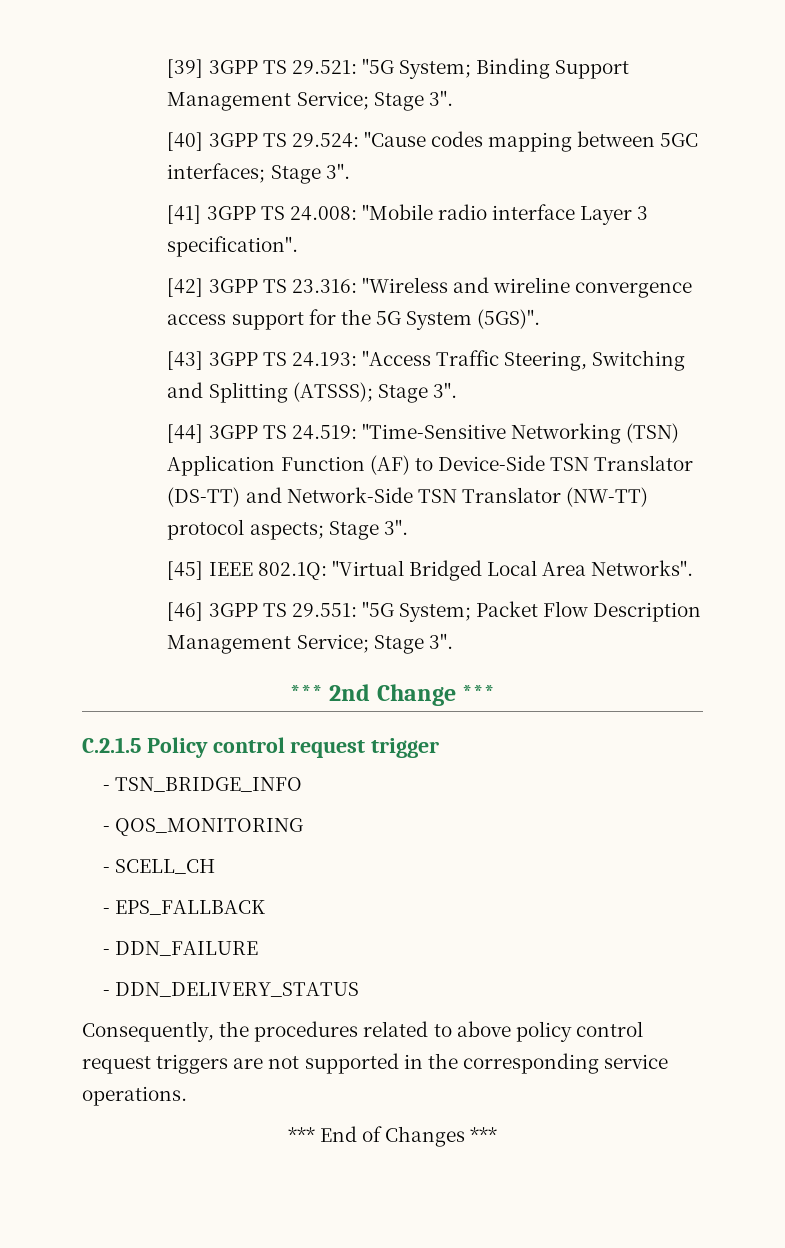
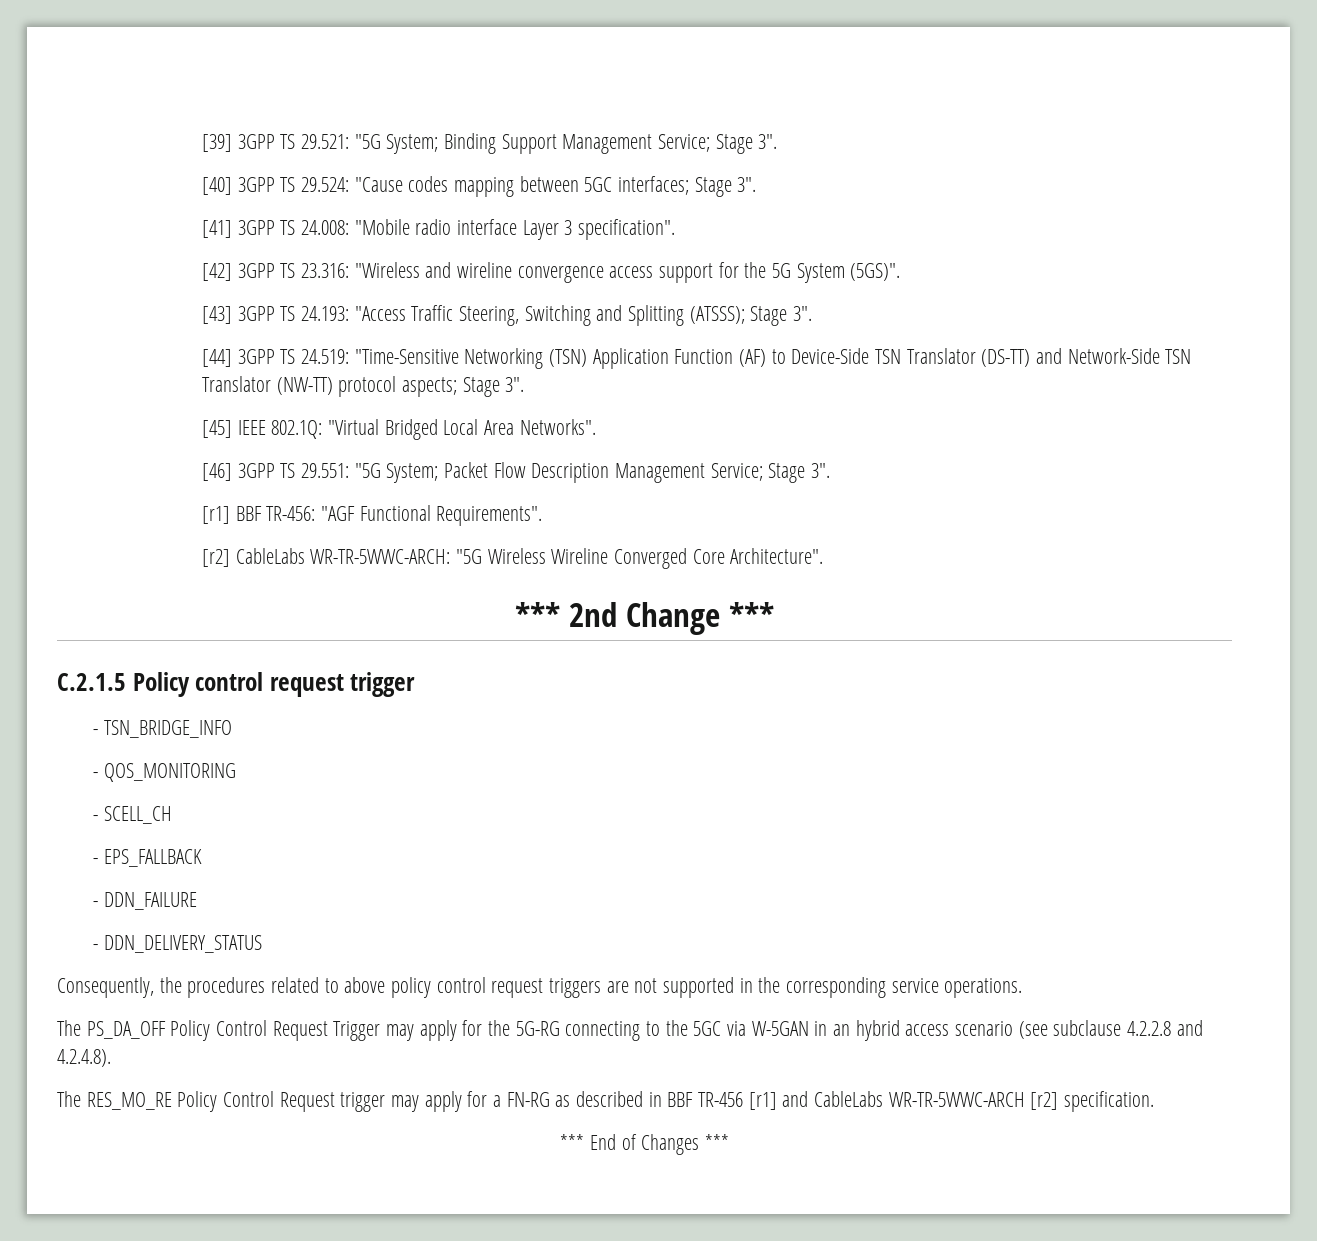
(453, 641) none -> [201,505,543,526] [201,548,824,569] // [r1] BBF TR-456: "AGF Functional Requirements". // [r2] CableLabs WR-TR-5WWC-ARCH: "5G Wireless Wireline Converged Core Architecture".
(187, 1096) none -> [57,1020,1203,1041] [57,1049,111,1067] [57,1091,1155,1112] // The PS_DA_OFF Policy Control Request Trigger may apply for the 5G-RG connecting to the 5GC via W-5GAN in an hybrid access scenario (see subclause 4.2.2.8 and 4.2.4.8). // The RES_MO_RE Policy Control Request trigger may apply for a FN-RG as described in BBF TR-456 [r1] and CableLabs WR-TR-5WWC-ARCH [r2] specification.

